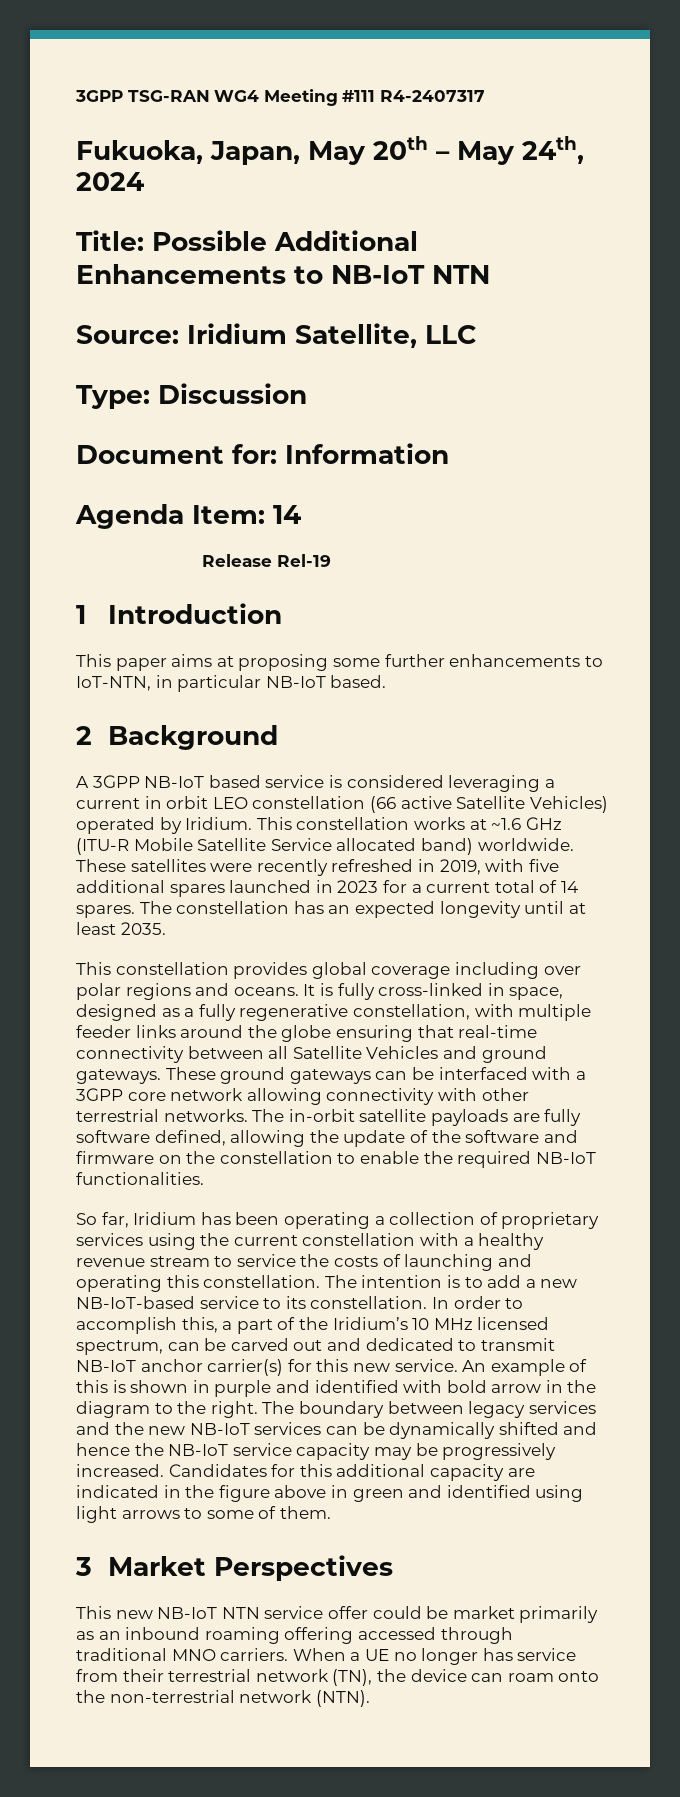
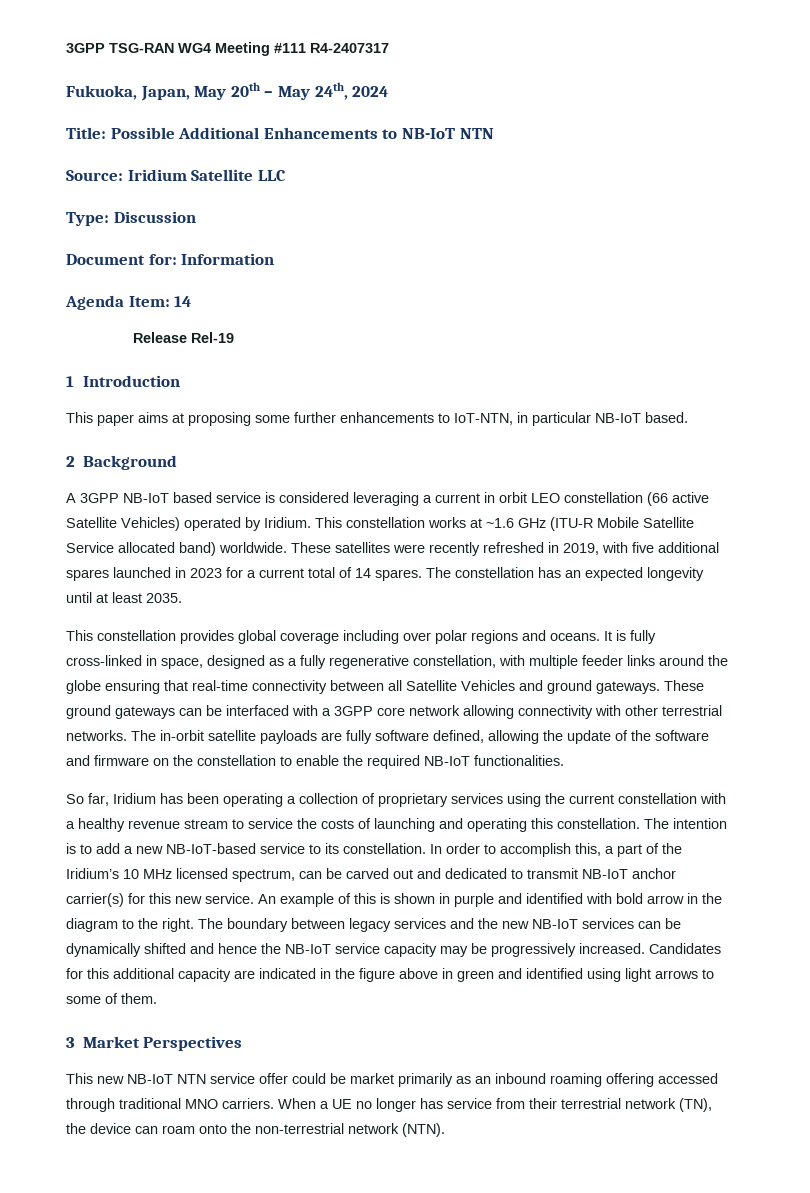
[295,323,417,349] Satellite, -> [191,169,254,181] Satellite

